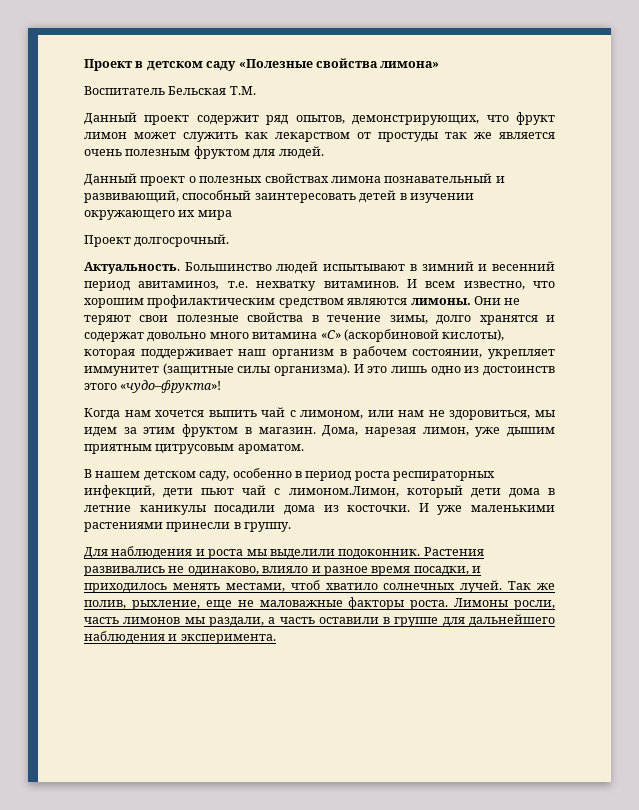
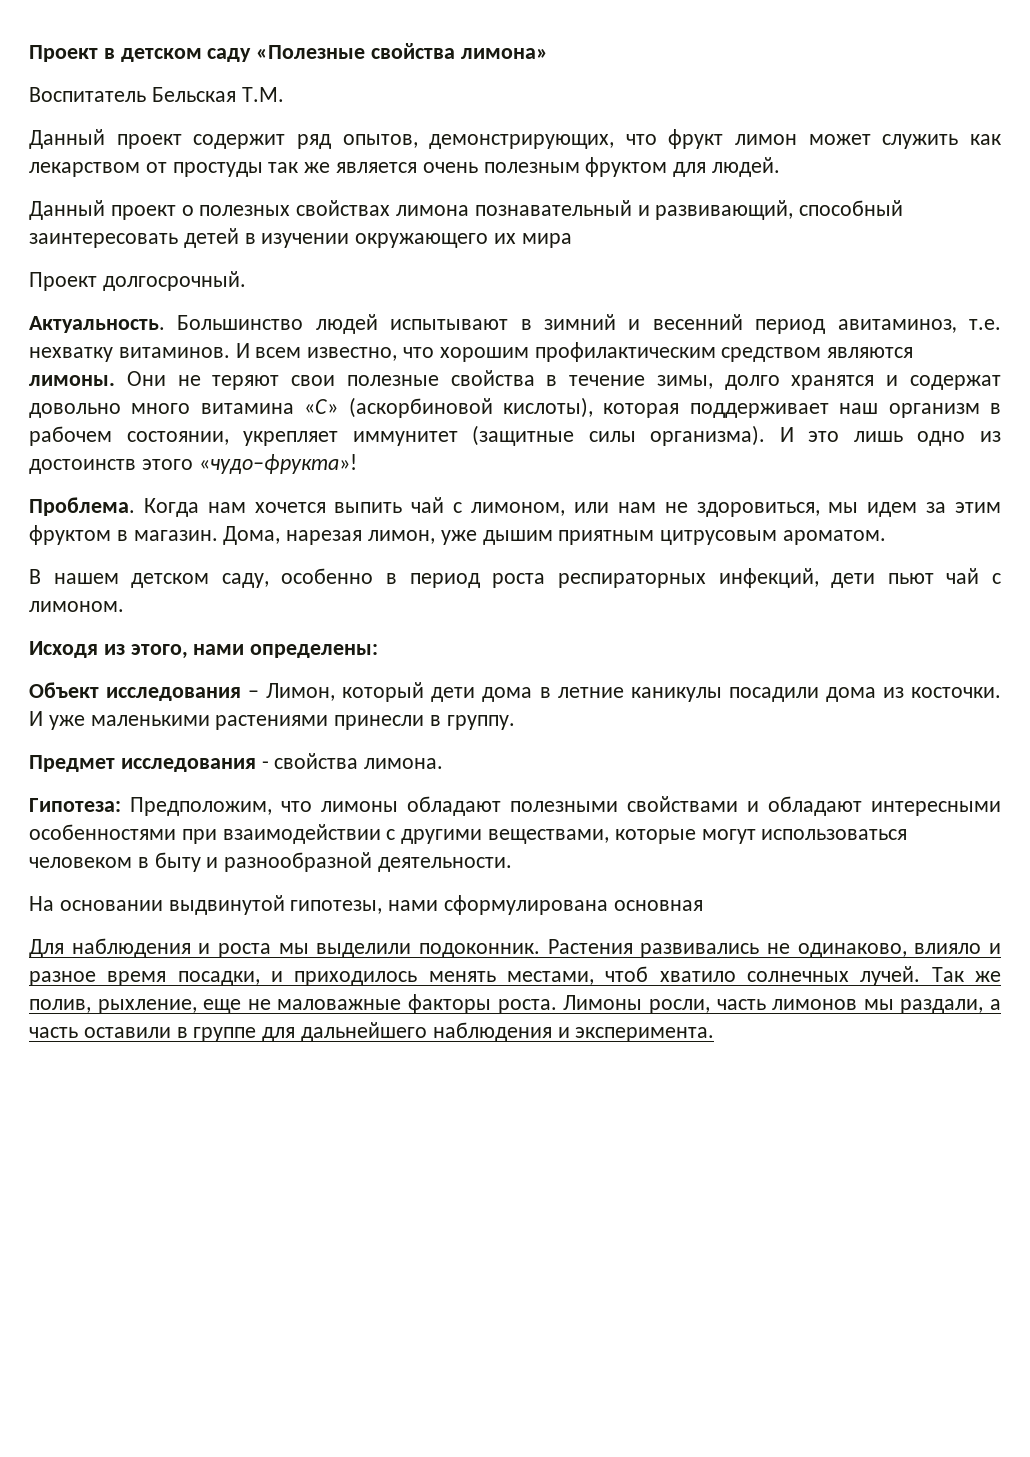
(222, 386) none -> [29,497,135,516] Проблема.
[288,486,399,497] лимоном.Лимон, -> [29,601,124,612] [29,641,379,659] [29,682,336,701] лимоном. // Исходя из этого, нами определены: // Объект исследования – Лимон,
(292, 527) none -> [29,753,444,772] [29,796,1001,816] [29,824,908,844] [29,852,513,872] [29,895,703,915] // Предмет исследования - свойства лимона. // Гипотеза: Предположим, что лимоны обладают полезными свойствами и обладают интересными особенностями при взаимодействии с другими веществами, которые могут использоваться человеком в быту и разнообразной деятельности. // На основании выдвинутой гипотезы, нами сформулирована основная

